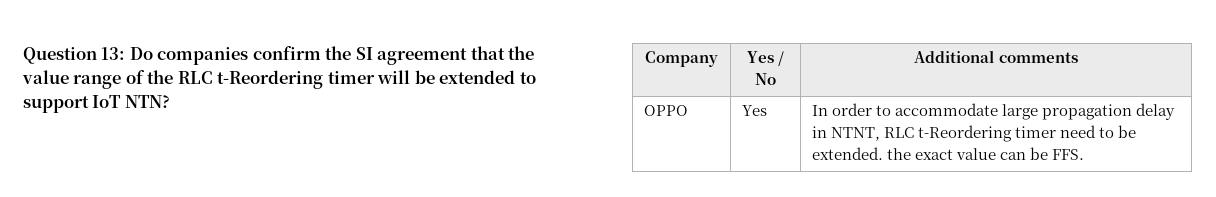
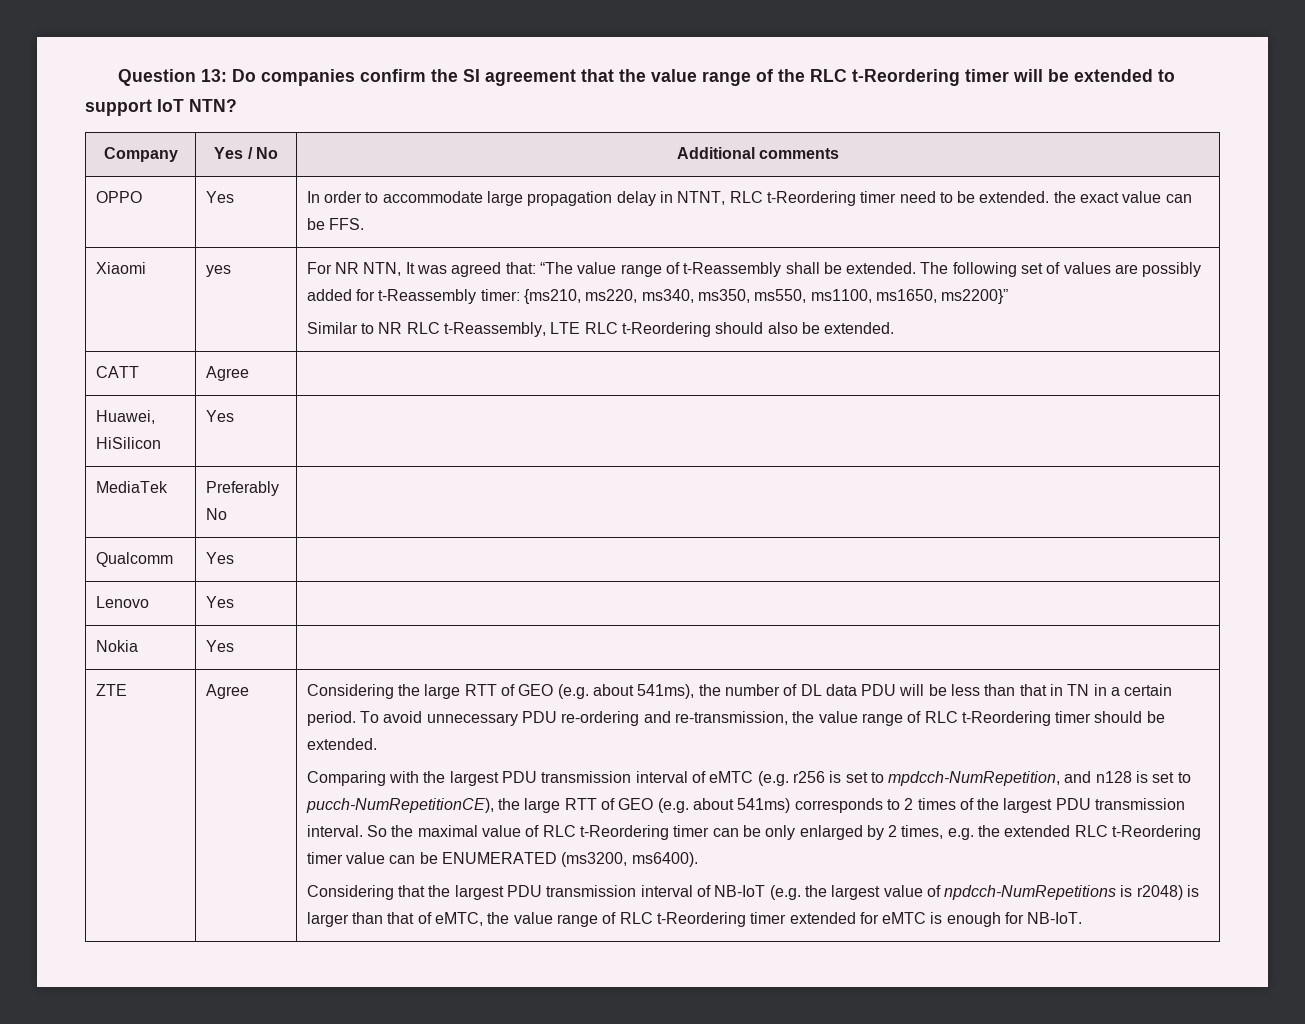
(1085, 154) none -> [95,262,146,274] [205,265,231,277] [306,262,1202,277] [306,289,1009,304] [306,322,895,337] [95,366,139,378] [205,366,249,381] [95,410,155,424] [95,437,161,449] [205,410,234,422] [95,481,168,493] [205,481,279,496] [205,508,227,520] [95,552,173,567] [205,552,234,564] [95,596,149,608] [205,596,234,608] [95,640,138,652] [205,640,234,652] [95,684,127,696] [205,684,249,699] [306,684,1173,699] [306,711,1165,726] [306,738,377,750] [306,771,1191,786] [305,798,1186,813] [306,825,1202,840] [306,852,698,867] [306,885,1200,900] [306,912,1083,927] // Xiaomi | yes | For NR NTN, It was agreed that: “The value range of t-Reassembly shall be extended. The following set of values are possibly added for t-Reassembly timer: {ms210, ms220, ms340, ms350, ms550, ms1100, ms1650, ms2200}” // Similar to NR RLC t-Reassembly, LTE RLC t-Reordering should also be extended. // CATT | Agree | // Huawei, HiSilicon | Yes | // MediaTek | Preferably No | // Qualcomm | Yes | // Lenovo | Yes | // Nokia | Yes | // ZTE | Agree | Considering the large RTT of GEO (e.g. about 541ms), the number of DL data PDU will be less than that in TN in a certain period. To avoid unnecessary PDU re-ordering and re-transmission, the value range of RLC t-Reordering timer should be extended. // Comparing with the largest PDU transmission interval of eMTC (e.g. r256 is set to mpdcch-NumRepetition, and n128 is set to pucch-NumRepetitionCE), the large RTT of GEO (e.g. about 541ms) corresponds to 2 times of the largest PDU transmission interval. So the maximal value of RLC t-Reordering timer can be only enlarged by 2 times, e.g. the extended RLC t-Reordering timer value can be ENUMERATED (ms3200, ms6400). // Considering that the largest PDU transmission interval of NB-IoT (e.g. the largest value of npdcch-NumRepetitions is r2048) is larger than that of eMTC, the value range of RLC t-Reordering timer extended for eMTC is enough for NB-IoT.

